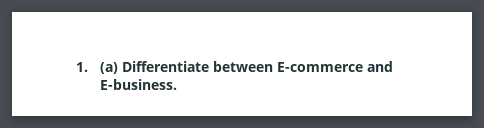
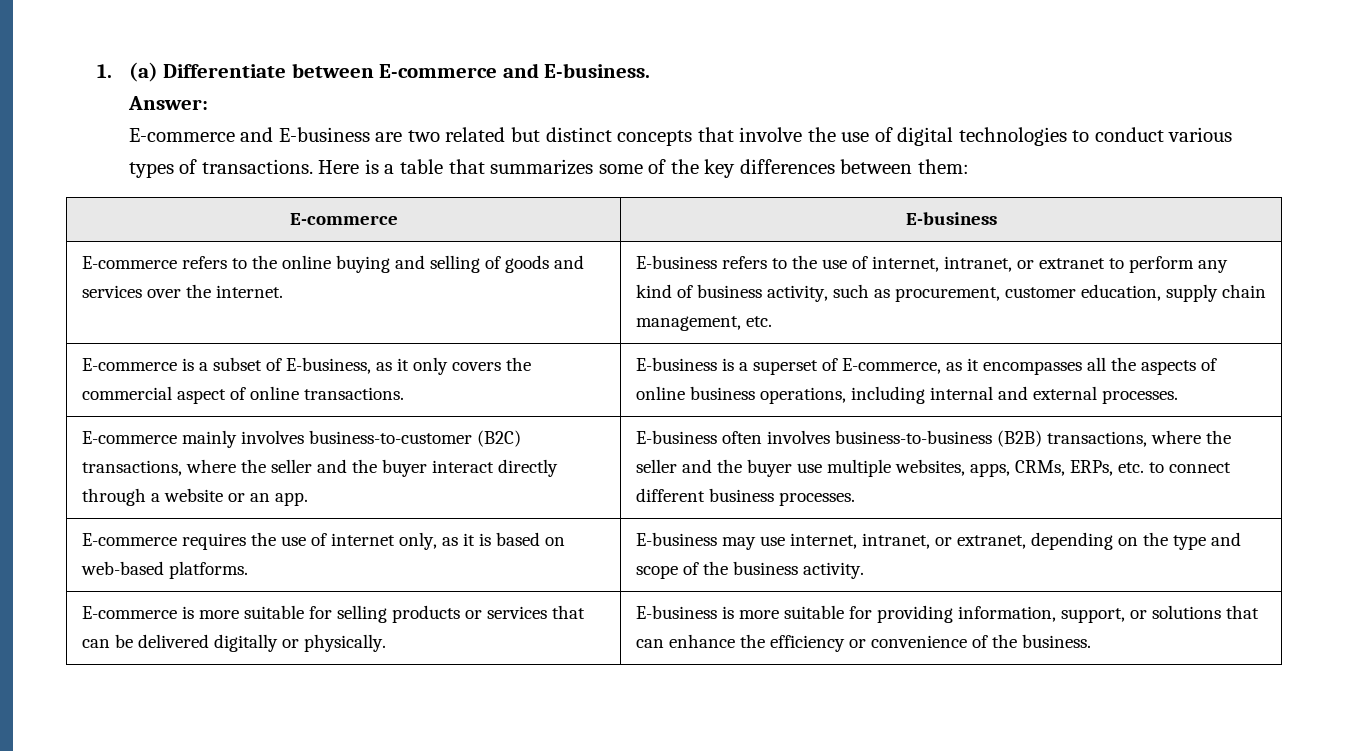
(177, 84) none -> [127,96,208,110] [128,127,1233,146] [128,159,969,178] [289,213,398,225] [905,212,997,225] [81,255,584,273] [81,284,283,298] [635,255,1228,273] [635,284,1266,302] [635,316,772,331] [81,357,531,375] [81,386,404,404] [635,357,1217,375] [635,386,1178,404] [81,430,521,448] [81,459,558,477] [81,488,308,506] [635,430,1231,447] [635,459,1231,477] [635,488,855,506] [81,532,565,550] [80,561,248,579] [635,532,1241,550] [635,561,864,579] [81,605,585,623] [81,634,386,652] [635,605,1259,623] [635,634,1091,652] // Answer: // E-commerce and E-business are two related but distinct concepts that involve the use of digital technologies to conduct various types of transactions. Here is a table that summarizes some of the key differences between them: // E-commerce | E-business // E-commerce refers to the online buying and selling of goods and services over the internet. | E-business refers to the use of internet, intranet, or extranet to perform any kind of business activity, such as procurement, customer education, supply chain management, etc. // E-commerce is a subset of E-business, as it only covers the commercial aspect of online transactions. | E-business is a superset of E-commerce, as it encompasses all the aspects of online business operations, including internal and external processes. // E-commerce mainly involves business-to-customer (B2C) transactions, where the seller and the buyer interact directly through a website or an app. | E-business often involves business-to-business (B2B) transactions, where the seller and the buyer use multiple websites, apps, CRMs, ERPs, etc. to connect different business processes. // E-commerce requires the use of internet only, as it is based on web-based platforms. | E-business may use internet, intranet, or extranet, depending on the type and scope of the business activity. // E-commerce is more suitable for selling products or services that can be delivered digitally or physically. | E-business is more suitable for providing information, support, or solutions that can enhance the efficiency or convenience of the business.

